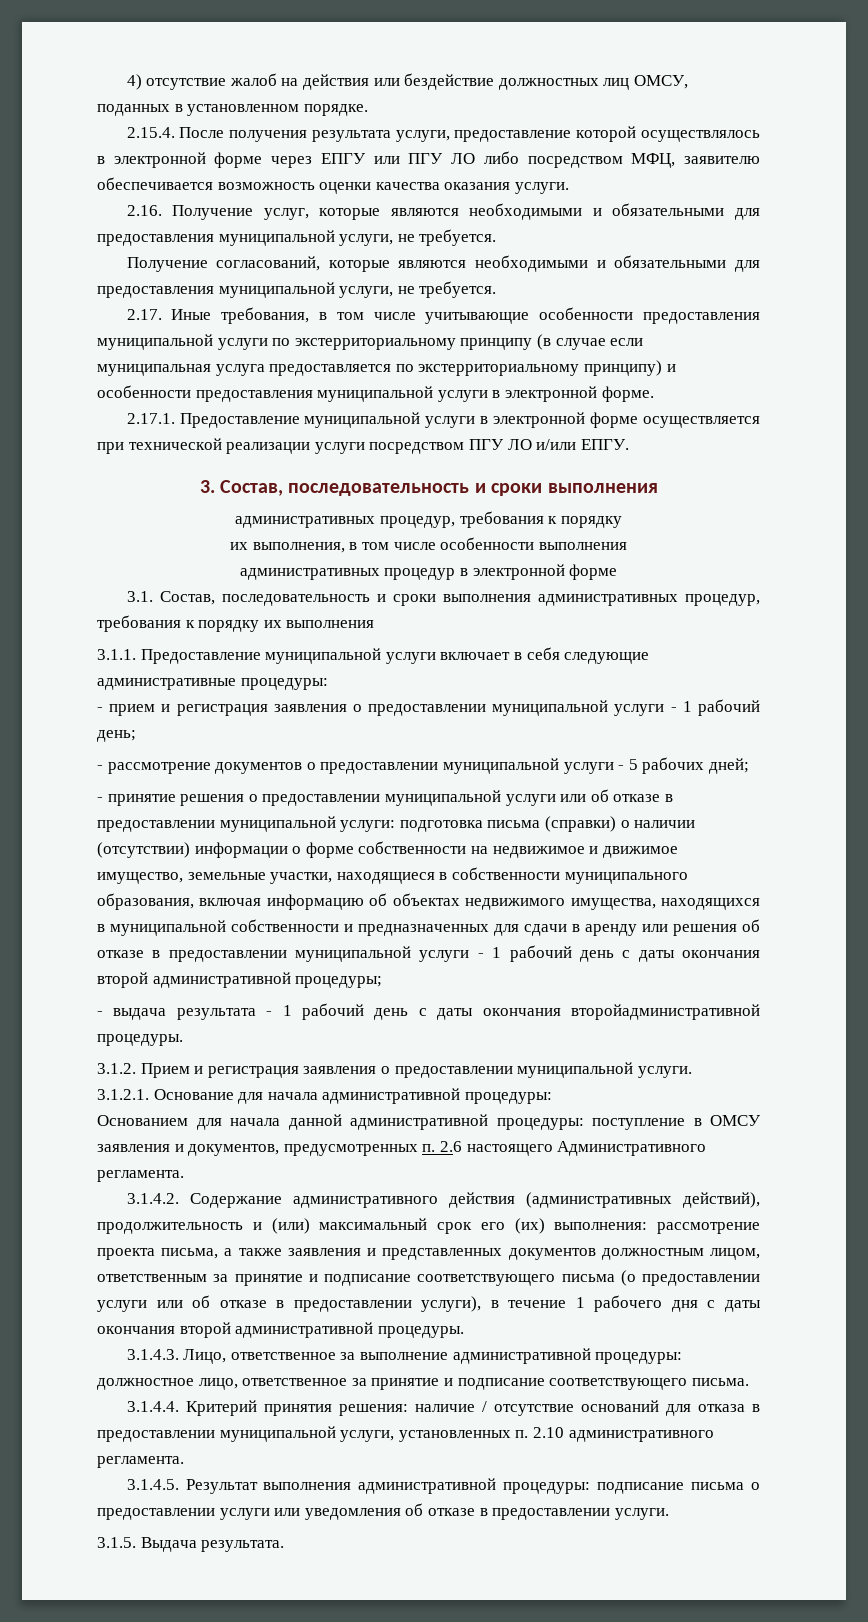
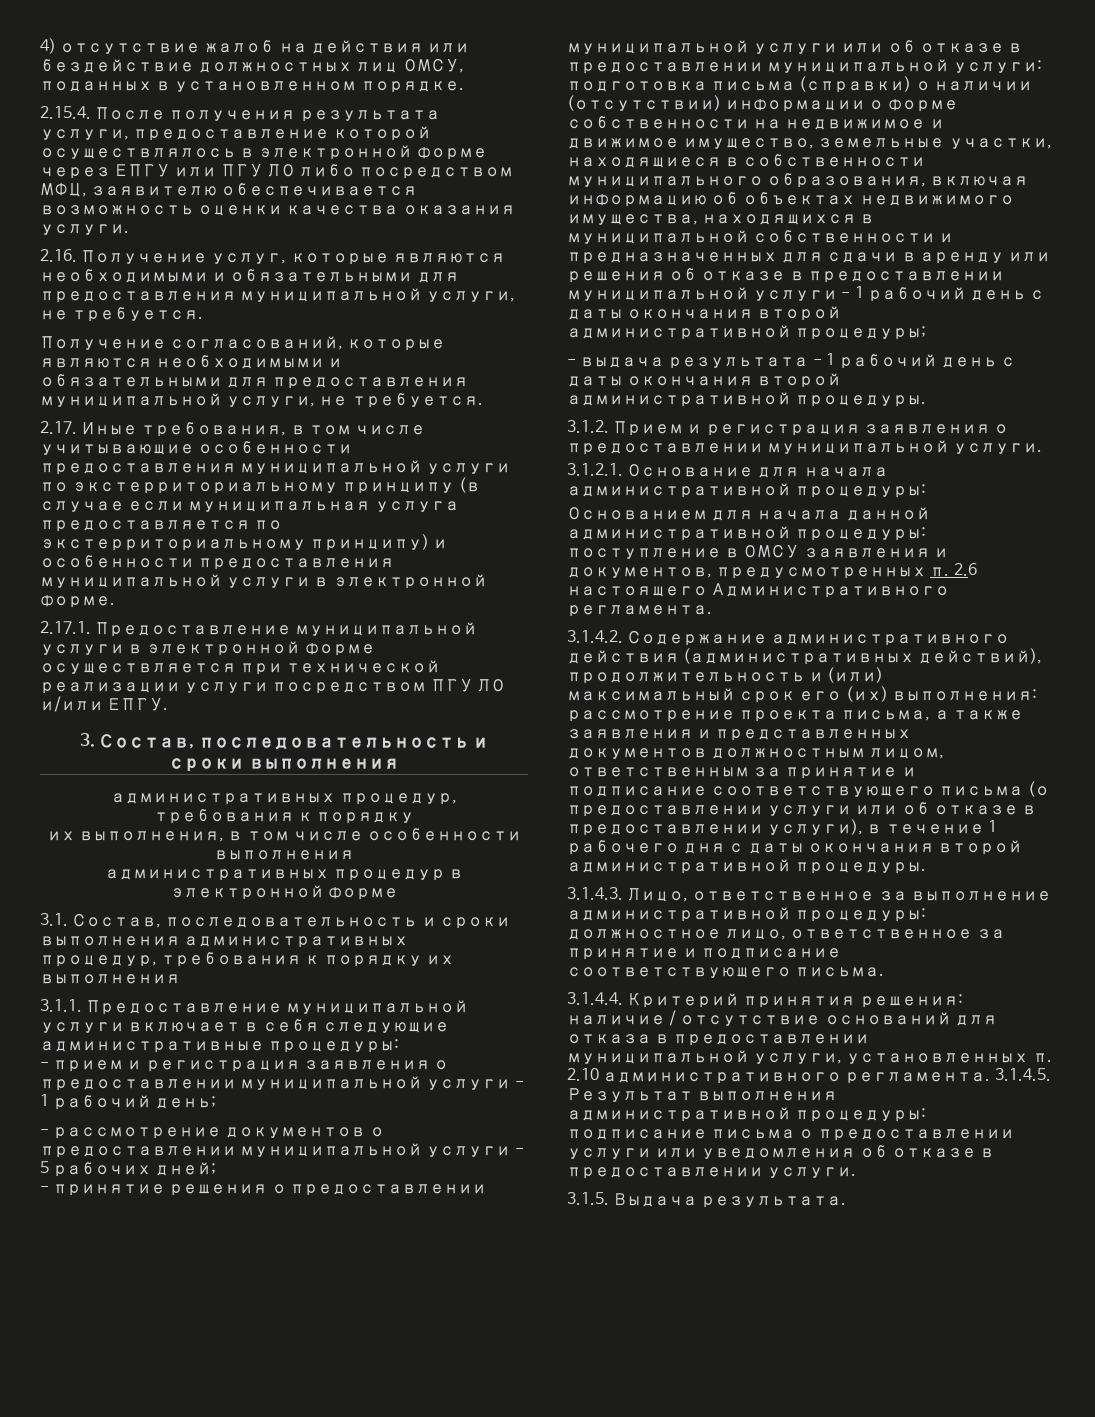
[570,1004,760,1020] второйадминистративной -> [757,373,842,388] [567,392,791,407] второй административной
(184, 1462) // -> (991, 1078) none

